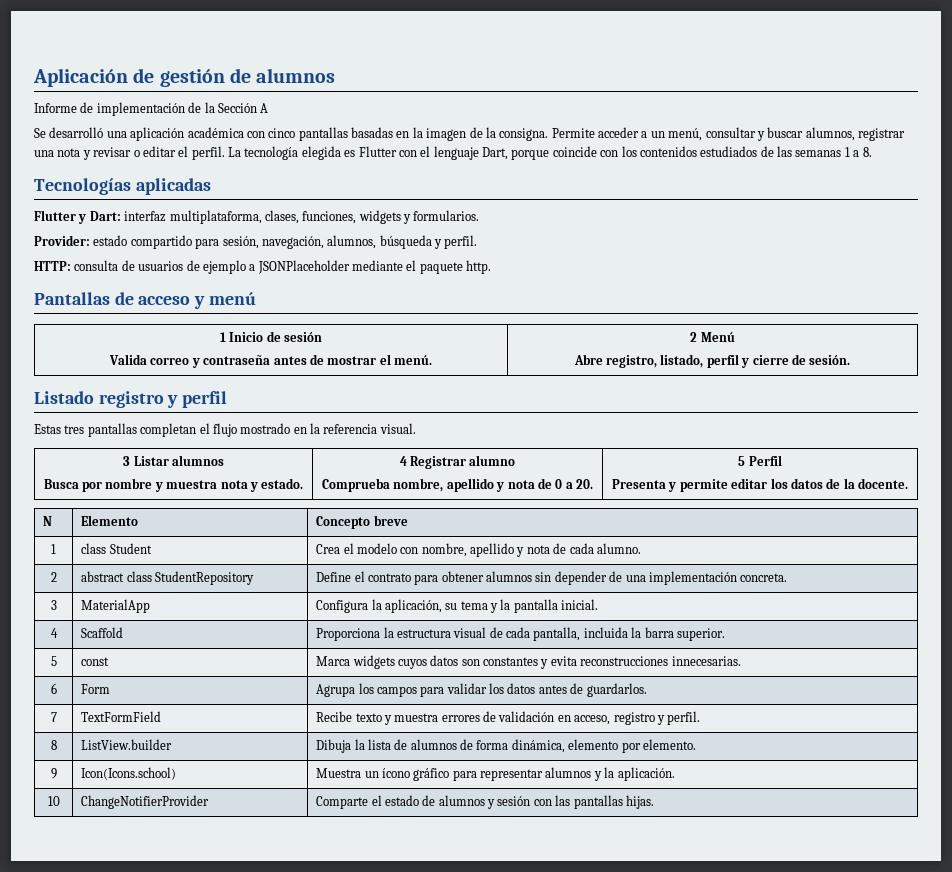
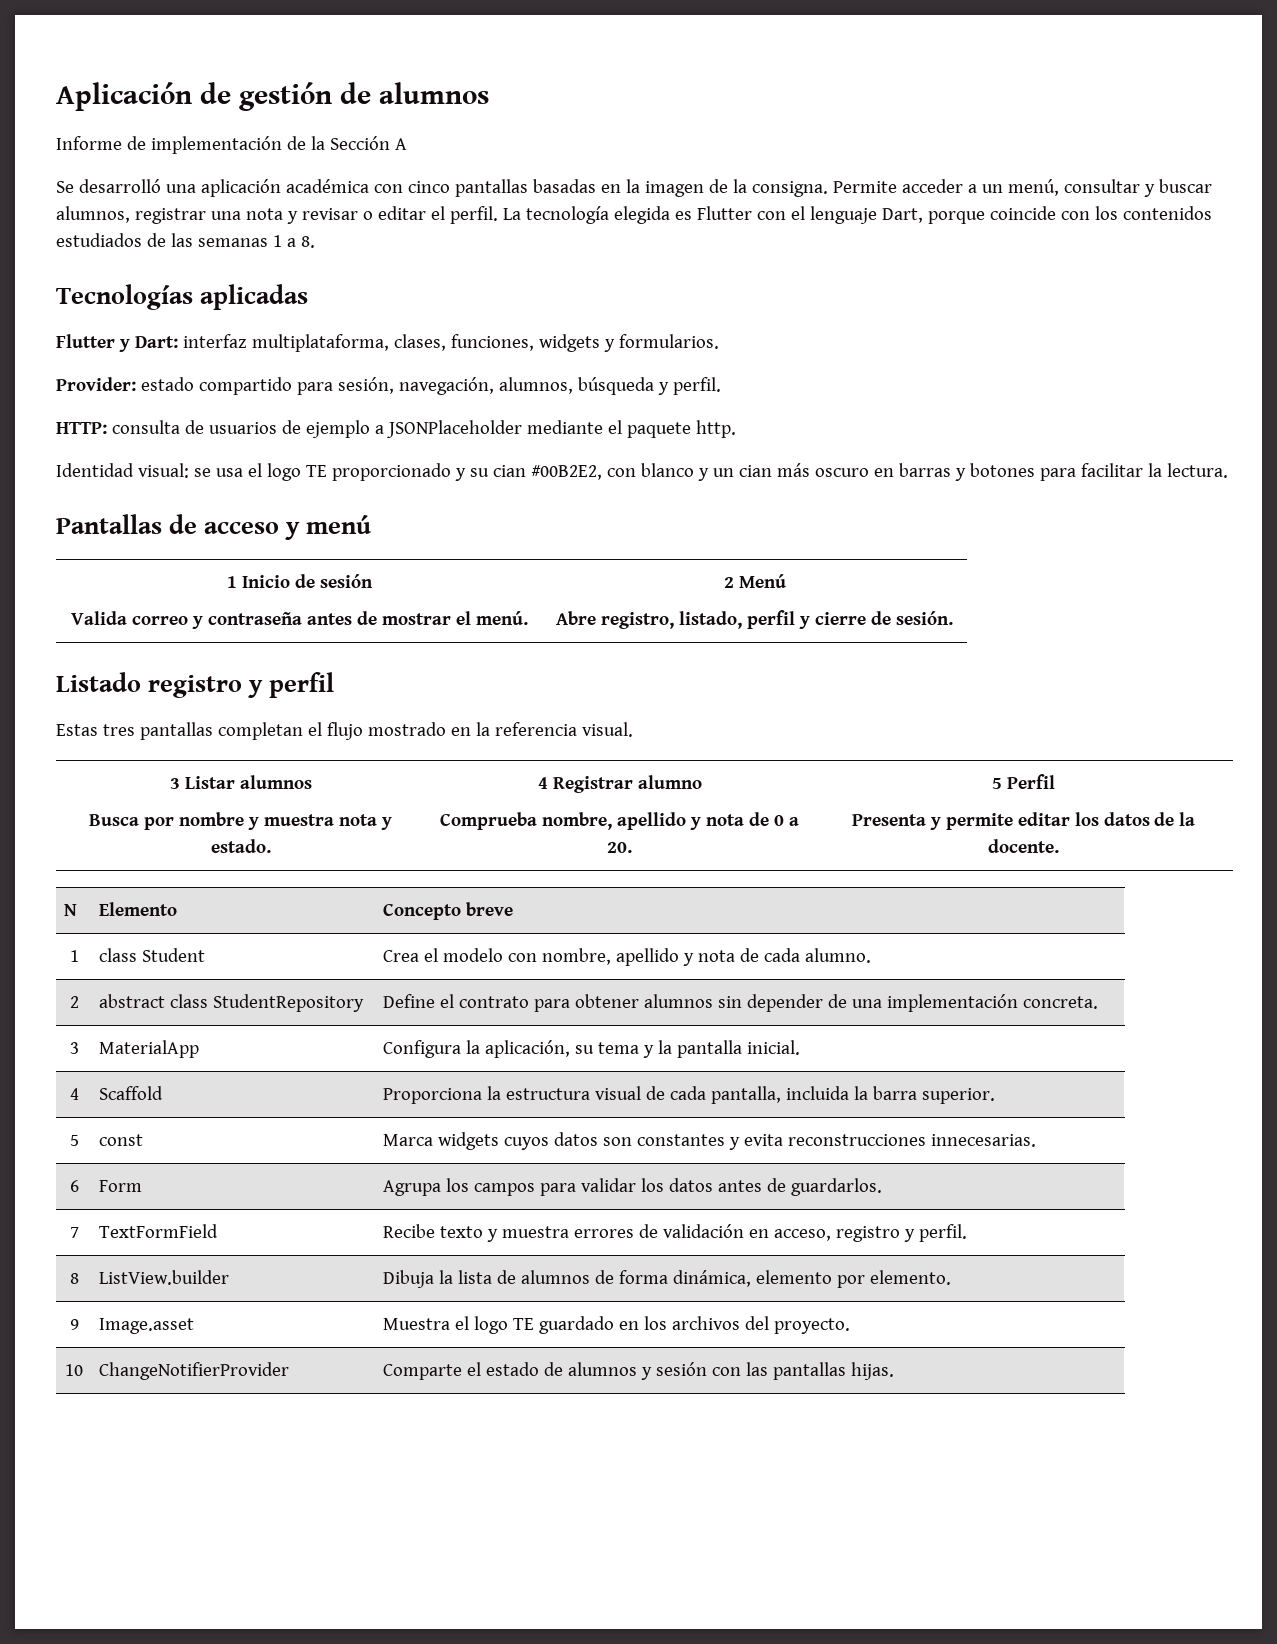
(492, 267) none -> [56,463,1228,481] // Identidad visual: se usa el logo TE proporcionado y su cian #00B2E2, con blanco y un cian más oscuro en barras y botones para facilitar la lectura.
[81,767,177,780] Icon(Icons.school) -> [99,1318,195,1334] Image.asset
[364,767,675,781] un ícono gráfico para representar alumnos y la aplicación. -> [455,1316,851,1334] el logo TE guardado en los archivos del proyecto.

